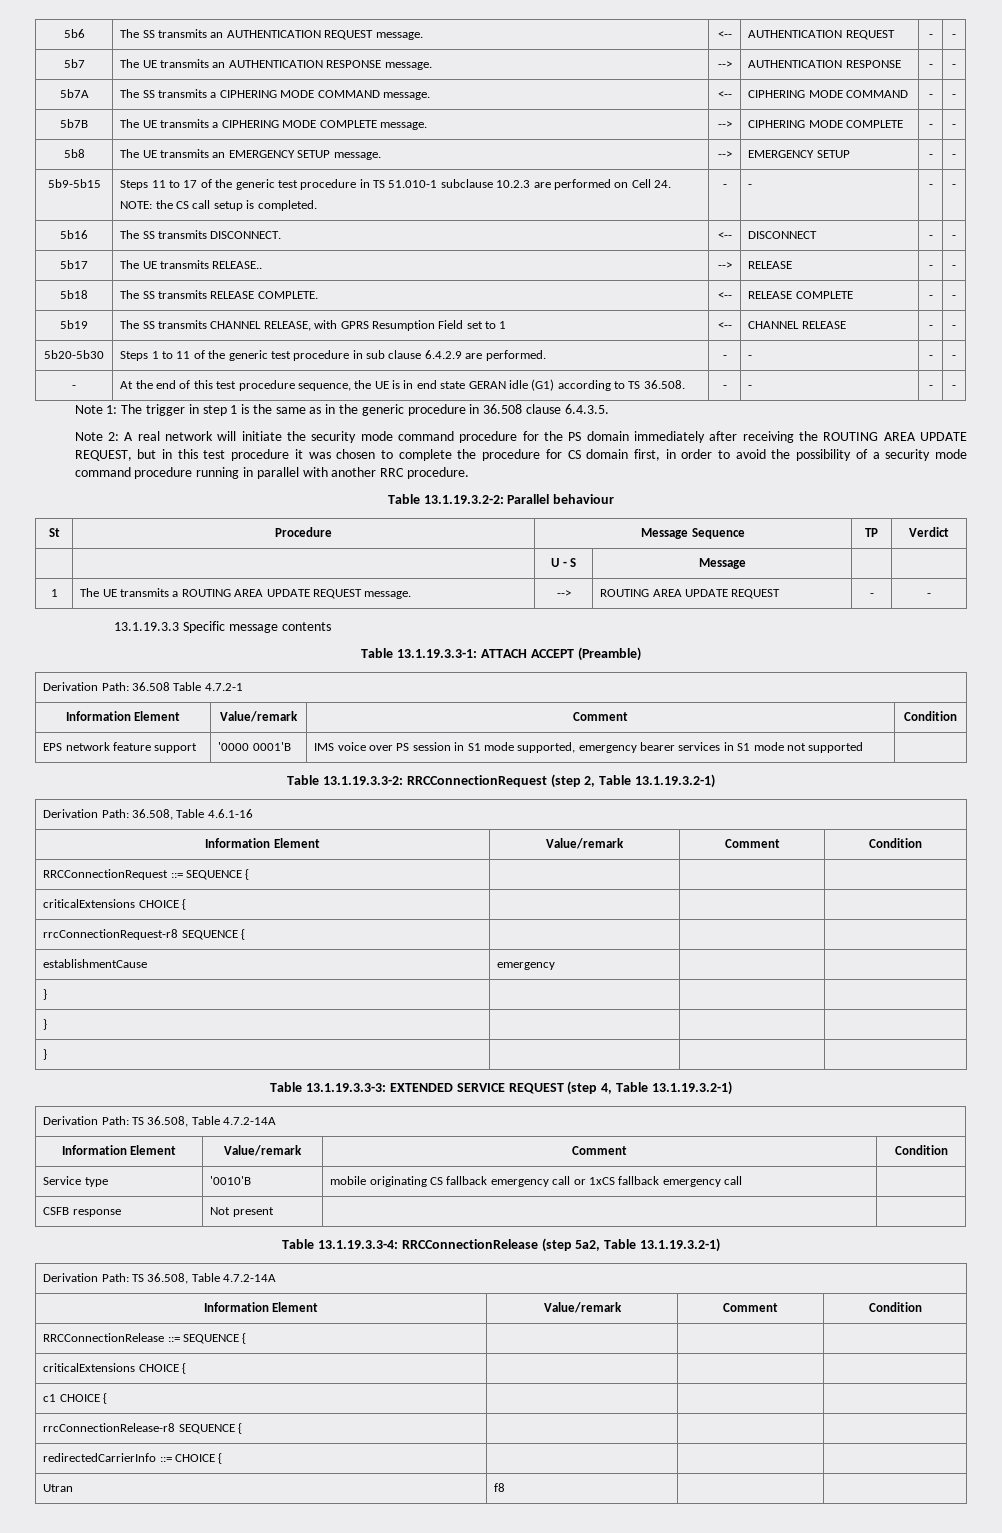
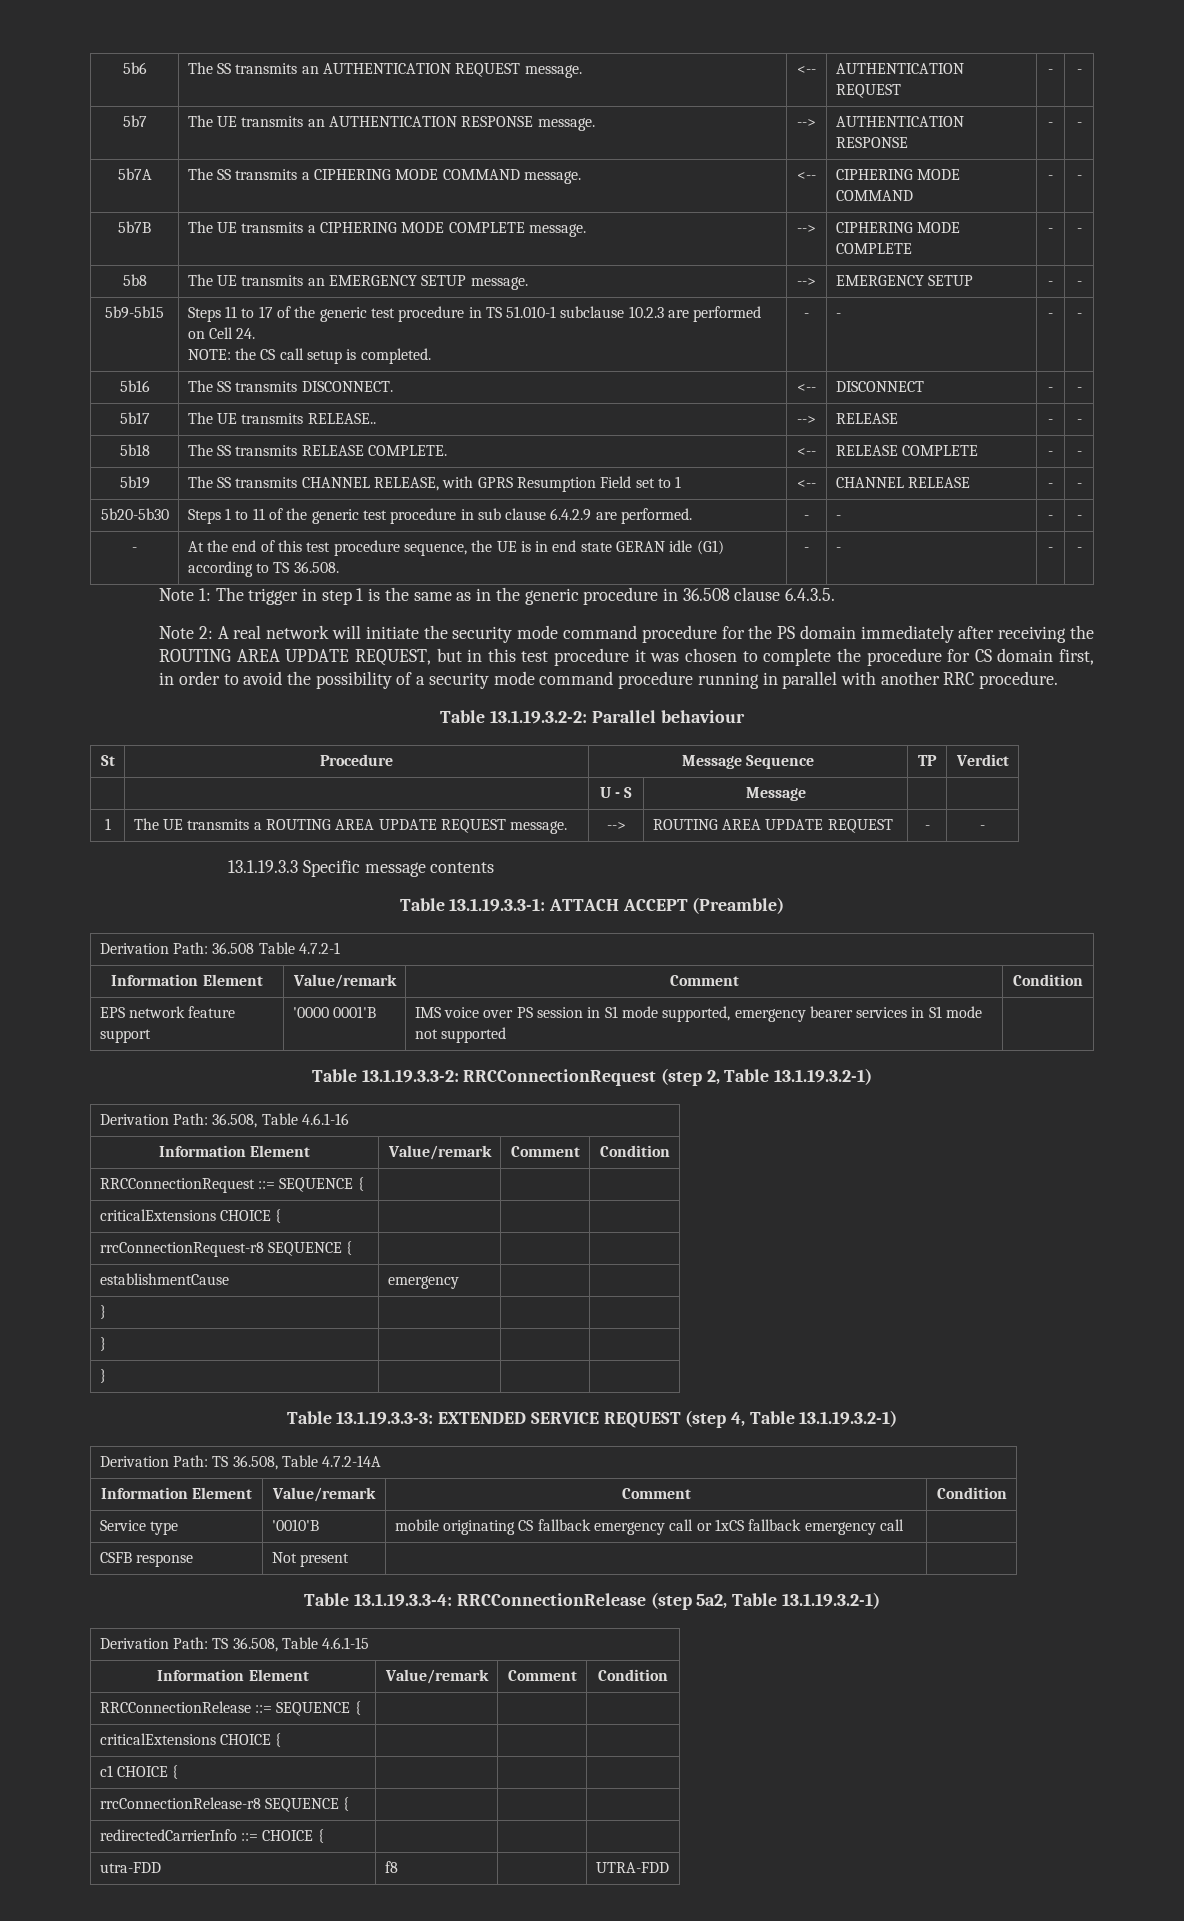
[223,1274,277,1282] 4.7.2-14A -> [322,1637,370,1649] 4.6.1-15
[43,1484,74,1492] Utran -> [99,1862,161,1873] utra-FDD
(506, 1487) none -> [595,1862,669,1873] UTRA-FDD

